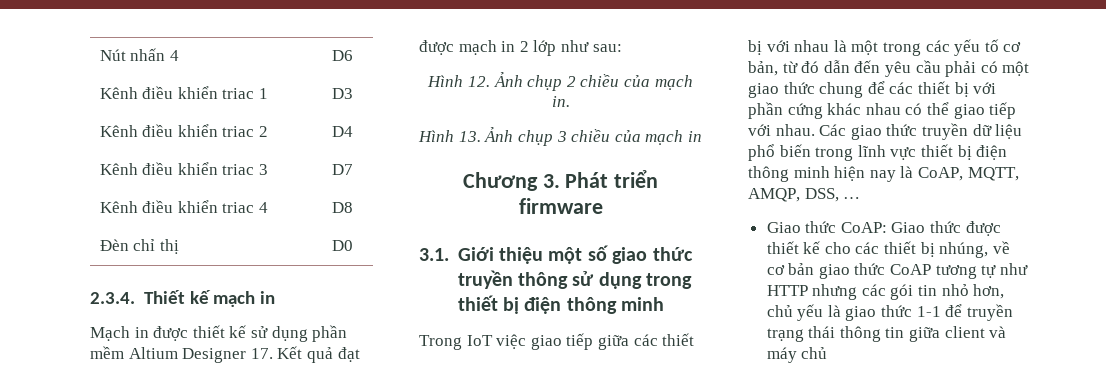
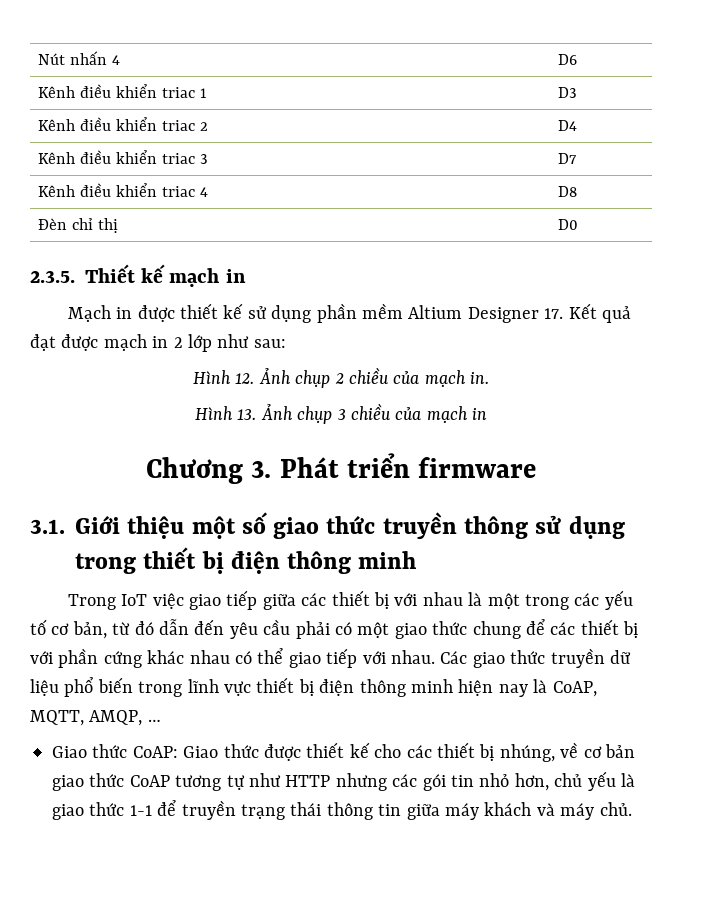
[90,292,135,304] 2.3.4. -> [30,271,75,283] 2.3.5.
[804,188,839,202] DSS, -> (143, 718) none
[944,326,985,338] client -> [444,802,532,820] máy khách
[801,347,828,359] chủ -> [599,802,632,816] chủ.

